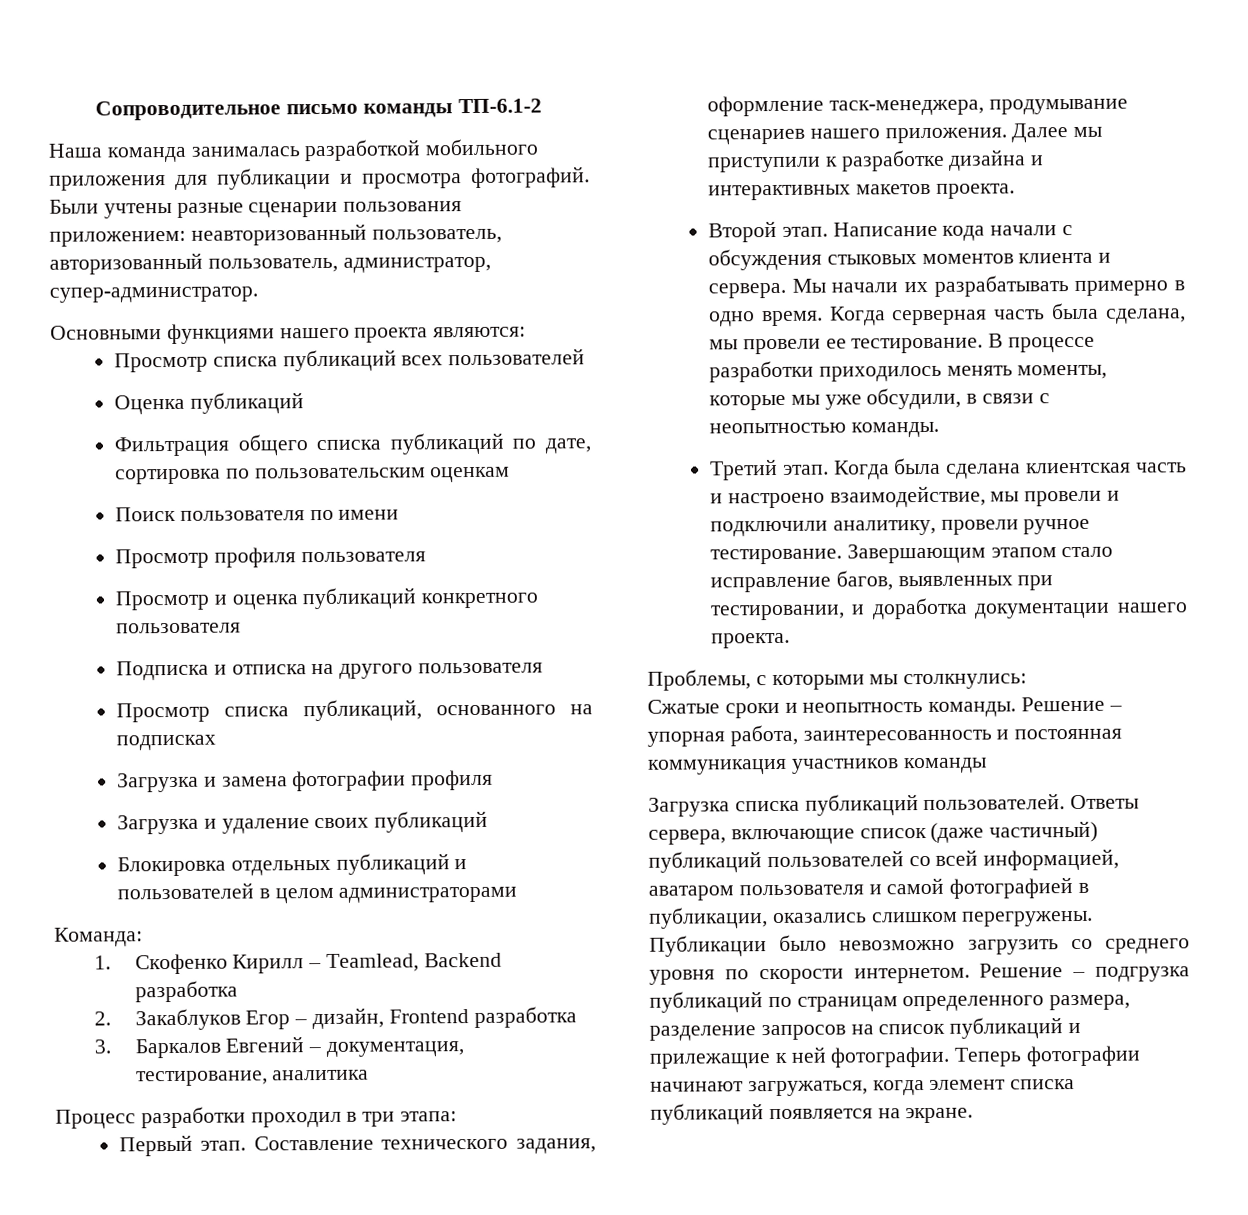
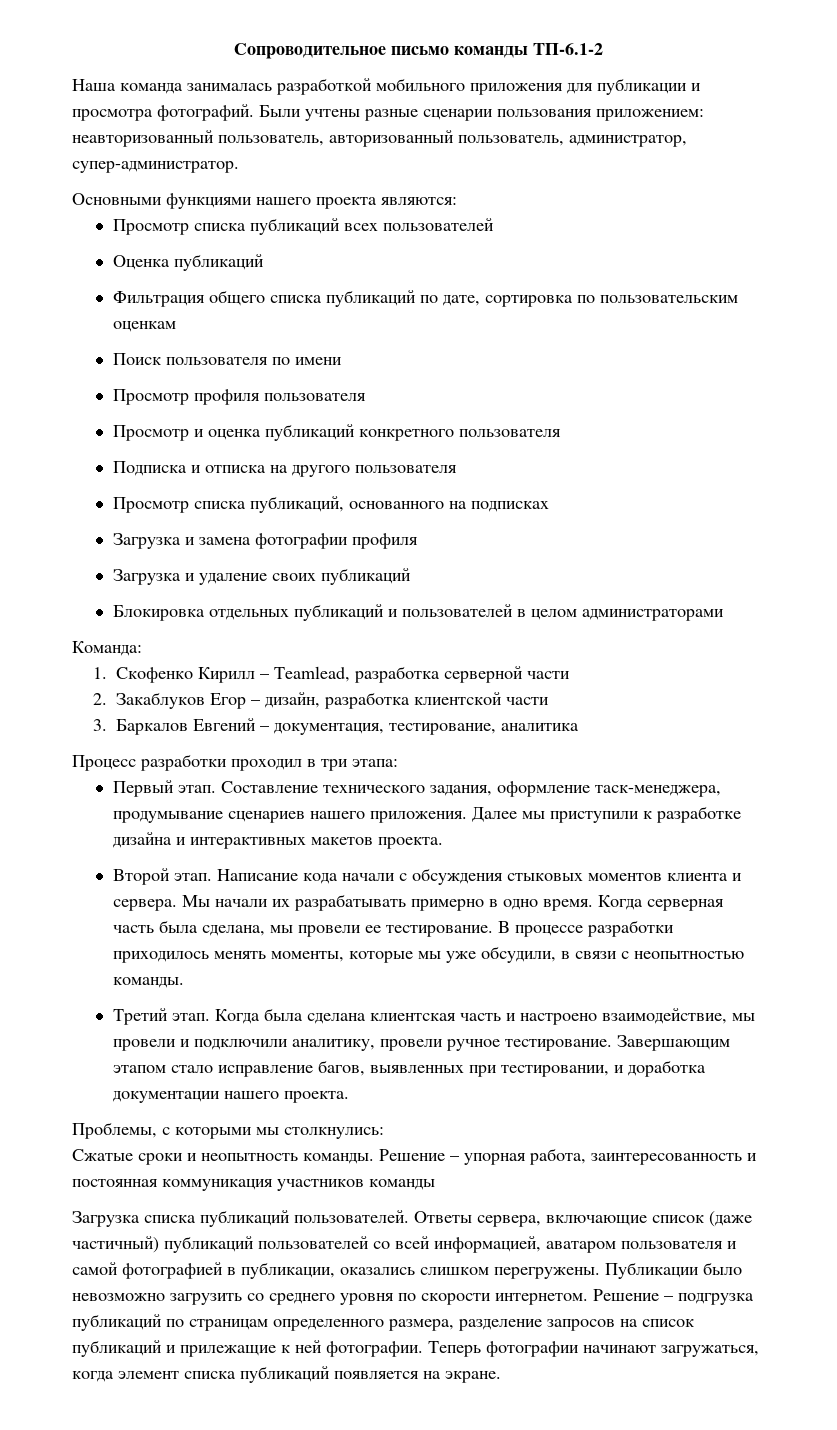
[423,952,502,968] [134,980,238,1003] Backend разработка -> [353,666,570,683] разработка серверной части
[388,1006,577,1029] Frontend разработка -> [323,692,549,709] разработка клиентской части

